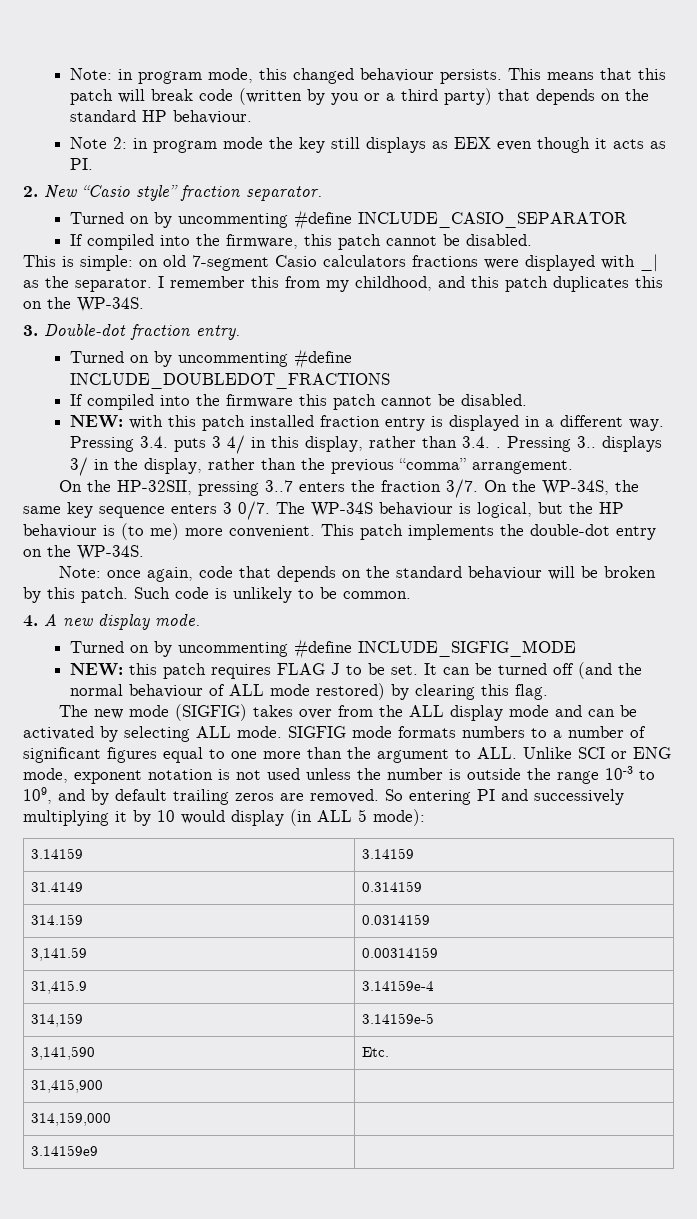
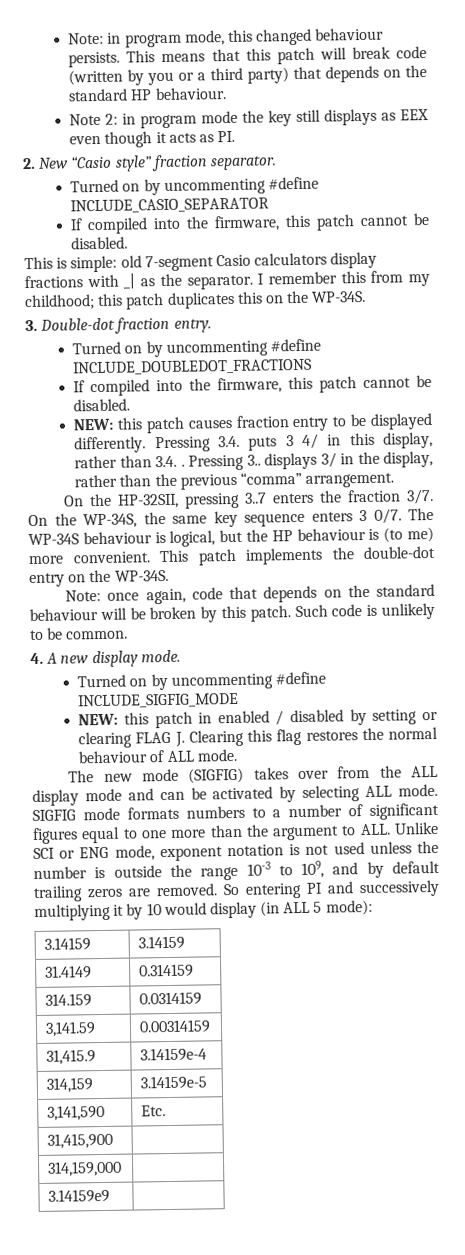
[139,259,158,267] on -> (118, 264) none
[412,255,595,271] fractions were displayed -> [330,251,378,269] [24,275,83,289] display fractions
[355,276,465,291] childhood, and -> [24,294,95,311] childhood;
[225,394,293,408] firmware -> [217,377,283,394] firmware,
[128,415,314,431] with this patch installed -> [117,416,233,434] this patch causes
[430,415,664,431] is displayed in a different way. -> [332,412,433,430] [74,436,147,454] to be displayed differently.
[210,662,612,679] requires FLAG J to be set. It can be turned off (and -> [198,709,438,726] [78,728,358,749] in enabled / disabled by setting or clearing FLAG J. Clearing this flag restores
[269,683,548,700] mode restored) by clearing this flag. -> [196,748,238,762] mode.

